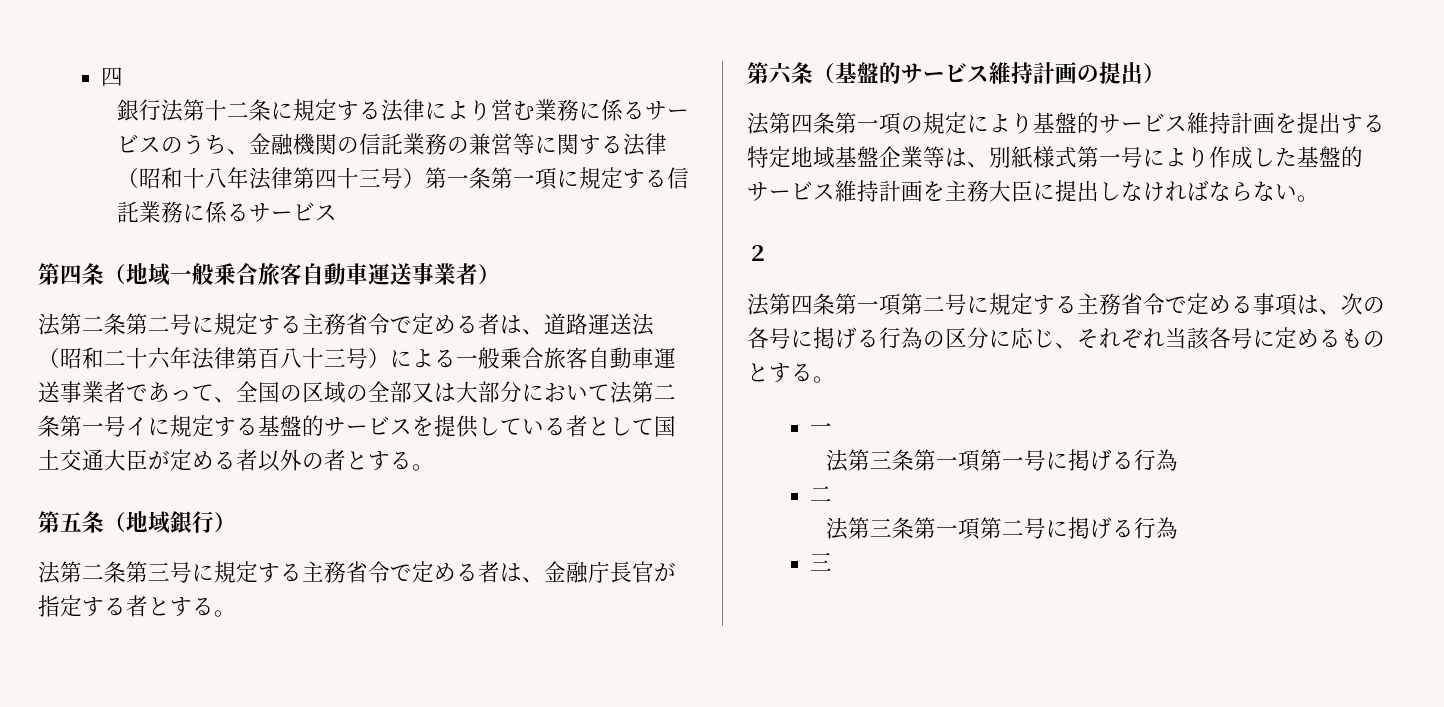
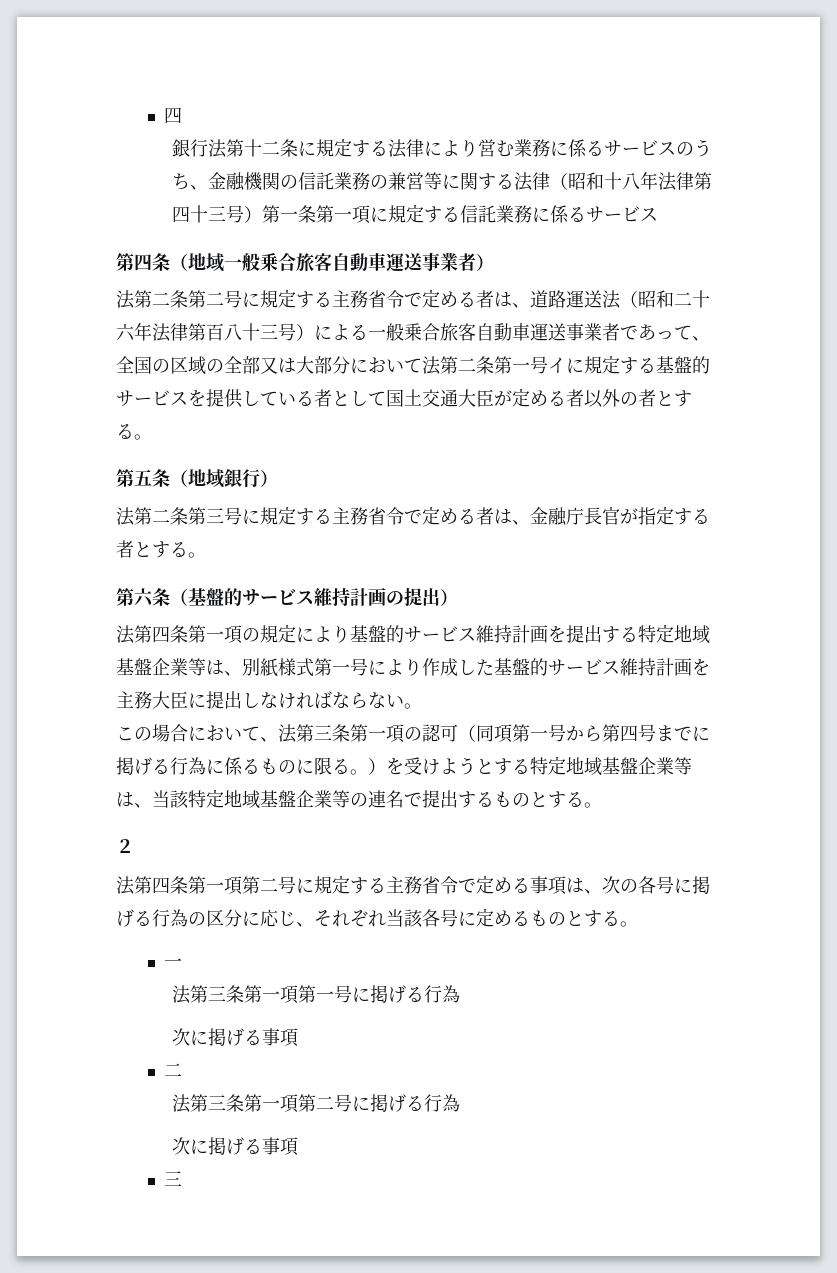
(1319, 198) none -> [116,724,710,743] [116,756,692,776] [116,789,602,809] // この場合において、法第三条第一項の認可（同項第一号から第四号までに掲げる行為に係るものに限る。）を受けようとする特定地域基盤企業等は、当該特定地域基盤企業等の連名で提出するものとする。
(1178, 460) none -> [171,1028,298,1047] // 次に掲げる事項
(1178, 528) none -> [171,1137,298,1156] // 次に掲げる事項

